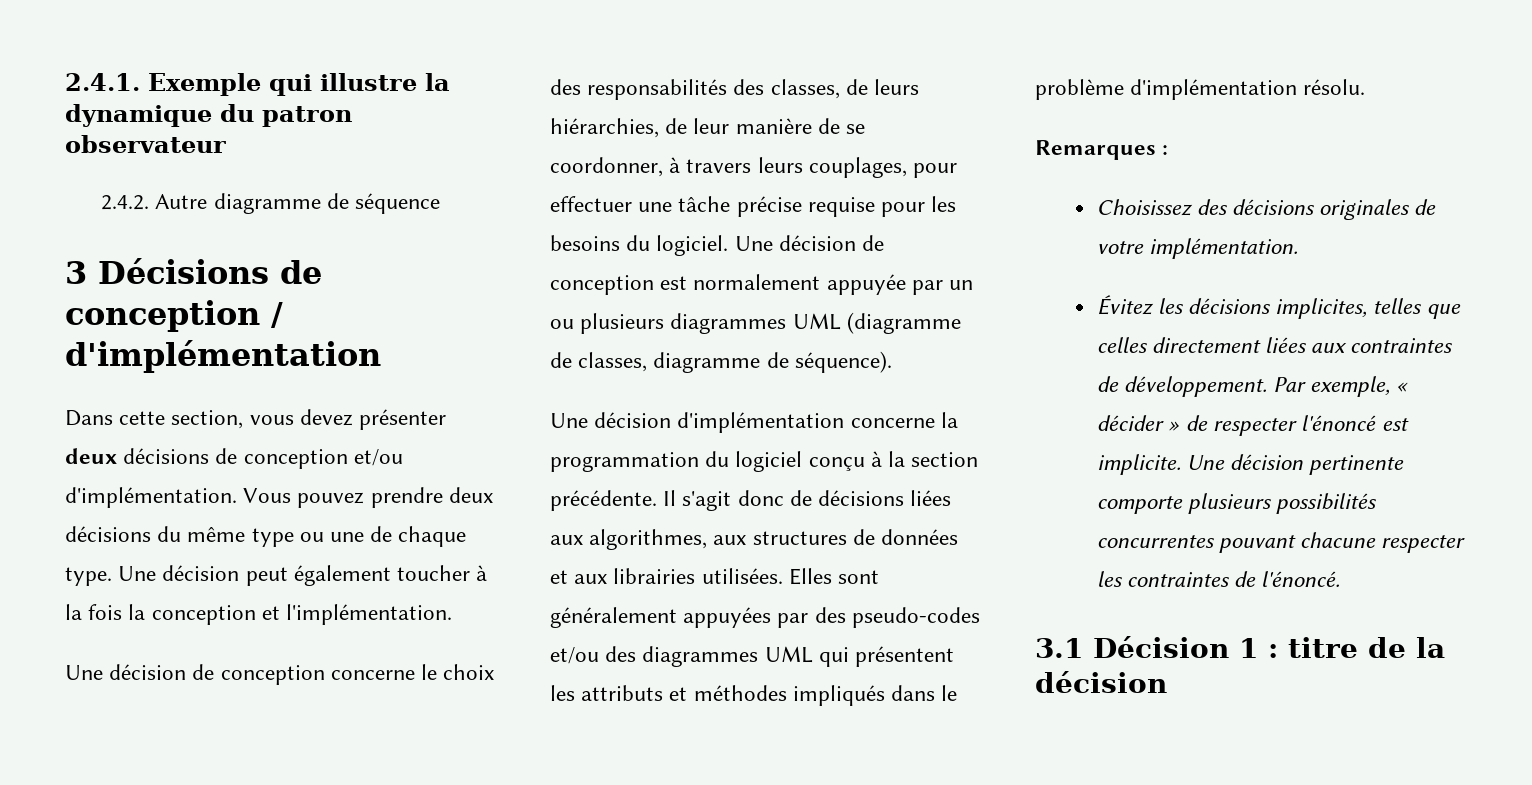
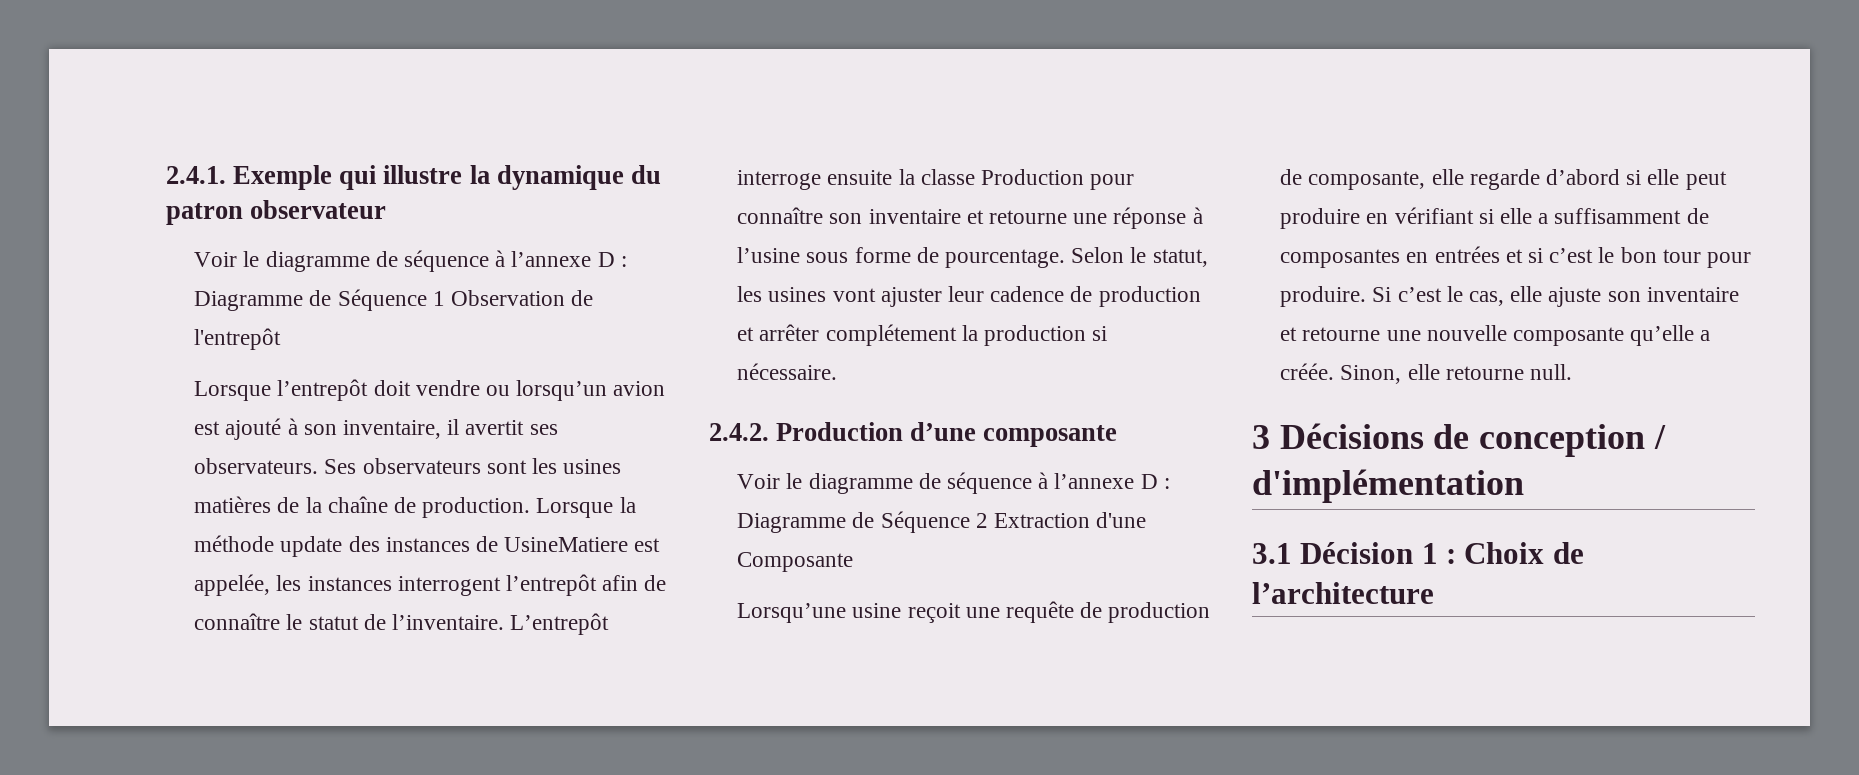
[101,193,441,214] 2.4.2. Autre diagramme de séquence -> [194,250,627,272] [194,289,594,311] [194,328,282,350] [194,379,666,401] [194,418,558,440] [194,458,622,474] [194,496,636,518] [194,535,661,557] [194,574,667,596] [194,613,610,635] [737,169,1135,190] [737,207,1203,229] [737,247,1208,268] [737,286,1201,307] [737,324,1108,346] [737,363,838,380] [709,422,1118,447] [737,472,1170,494] [737,511,1147,533] [737,552,854,572] [737,601,1211,623] [1280,169,1727,190] [1280,207,1709,229] [1280,246,1752,268] [1280,286,1739,307] [1280,325,1711,346] [1280,363,1573,384] Voir le diagramme de séquence à l’annexe D : Diagramme de Séquence 1 Observation de l'entrepôt // Lorsque l’entrepôt doit vendre ou lorsqu’un avion est ajouté à son inventaire, il avertit ses observateurs. Ses observateurs sont les usines matières de la chaîne de production. Lorsque la méthode update des instances de UsineMatiere est appelée, les instances interrogent l’entrepôt afin de connaître le statut de l’inventaire. L’entrepôt interroge ensuite la classe Production pour connaître son inventaire et retourne une réponse à l’usine sous forme de pourcentage. Selon le statut, les usines vont ajuster leur cadence de production et arrêter complétement la production si nécessaire. // 2.4.2. Production d’une composante // Voir le diagramme de séquence à l’annexe D : Diagramme de Séquence 2 Extraction d'une Composante // Lorsqu’une usine reçoit une requête de production de composante, elle regarde d’abord si elle peut produire en vérifiant si elle a suffisamment de composantes en entrées et si c’est le bon tour pour produire. Si c’est le cas, elle ajuste son inventaire et retourne une nouvelle composante qu’elle a créée. Sinon, elle retourne null.
[65,409,447,430] [65,448,403,469] [65,487,493,508] [65,526,467,547] [65,565,488,586] [65,604,453,625] [65,664,495,685] [550,79,920,100] [550,118,866,138] [550,157,958,178] [550,196,957,217] [550,235,885,256] [550,274,974,295] [550,312,961,334] [550,351,892,373] [550,412,958,433] [550,451,979,472] [550,490,952,511] [550,529,959,550] [550,568,880,585] [550,607,980,628] [550,646,955,667] [550,685,958,706] [1035,79,1366,100] [1035,140,1169,160] [1096,199,1437,220] [1096,238,1298,259] [1096,295,1461,319] [1096,337,1454,353] [1096,376,1409,397] [1096,415,1409,436] [1096,454,1405,475] [1096,493,1377,514] [1096,532,1466,553] [1096,571,1341,587] // Dans cette section, vous devez présenter deux décisions de conception et/ou d'implémentation. Vous pouvez prendre deux décisions du même type ou une de chaque type. Une décision peut également toucher à la fois la conception et l'implémentation. // Une décision de conception concerne le choix des responsabilités des classes, de leurs hiérarchies, de leur manière de se coordonner, à travers leurs couplages, pour effectuer une tâche précise requise pour les besoins du logiciel. Une décision de conception est normalement appuyée par un ou plusieurs diagrammes UML (diagramme de classes, diagramme de séquence). // Une décision d'implémentation concerne la programmation du logiciel conçu à la section précédente. Il s'agit donc de décisions liées aux algorithmes, aux structures de données et aux librairies utilisées. Elles sont généralement appuyées par des pseudo-codes et/ou des diagrammes UML qui présentent les attributs et méthodes impliqués dans le problème d'implémentation résolu. // Remarques : // Choisissez des décisions originales de votre implémentation. // Évitez les décisions implicites, telles que celles directement liées aux contraintes de développement. Par exemple, « décider » de respecter l'énoncé est implicite. Une décision pertinente comporte plusieurs possibilités concurrentes pouvant chacune respecter les contraintes de l'énoncé. -> (1524, 486) none
[1288,637,1445,658] [1035,671,1167,693] titre de la décision -> [1464,542,1584,564] [1252,582,1434,604] Choix de l’architecture

